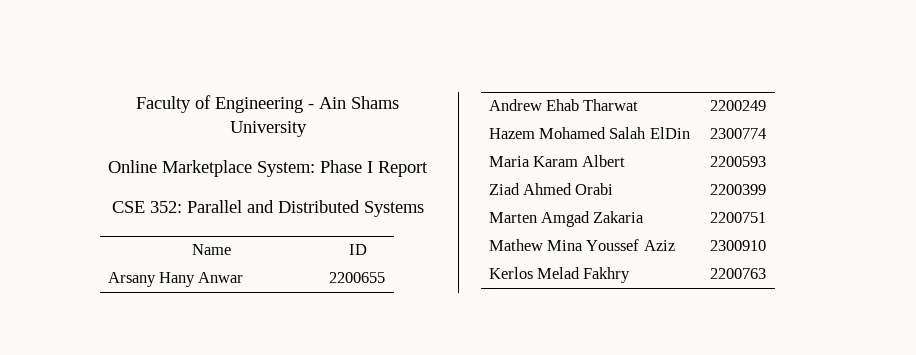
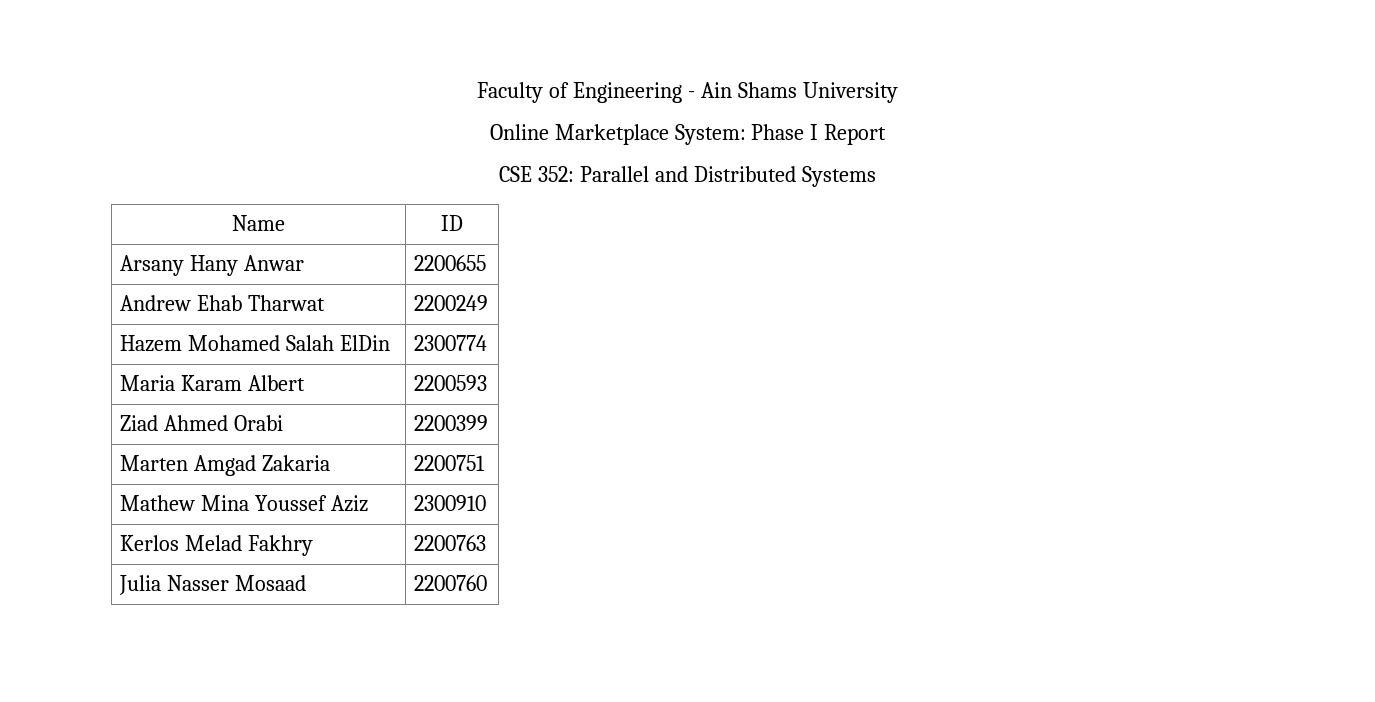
(766, 273) none -> [119,575,307,595] [414,575,488,591] // Julia Nasser Mosaad | 2200760

